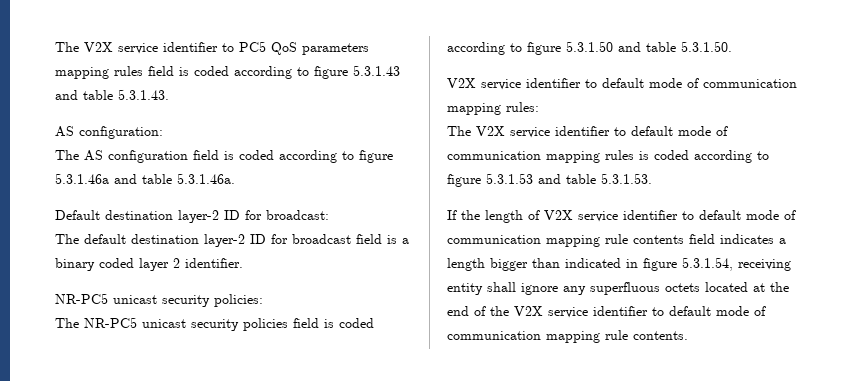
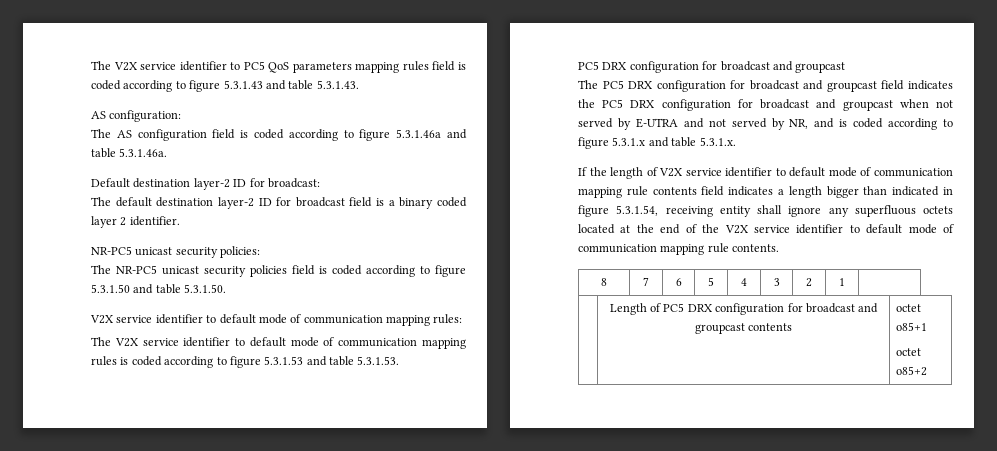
(652, 178) none -> [578,61,846,73] [578,80,953,92] [578,99,953,111] [578,118,953,130] [578,137,736,149] // PC5 DRX configuration for broadcast and groupcast // The PC5 DRX configuration for broadcast and groupcast field indicates the PC5 DRX configuration for broadcast and groupcast when not served by E-UTRA and not served by NR, and is coded according to figure 5.3.1.x and table 5.3.1.x.
(688, 335) none -> [601,278,607,286] [643,277,649,286] [675,278,682,286] [708,277,714,286] [741,278,747,286] [773,278,780,286] [806,278,812,287] [839,278,845,286] [609,303,879,315] [694,323,793,334] [895,304,921,312] [895,322,927,331] [895,348,921,356] [895,366,927,376] // 8 | 7 | 6 | 5 | 4 | 3 | 2 | 1 | // | Length of PC5 DRX configuration for broadcast and groupcast contents | octet o85+1 // octet o85+2

